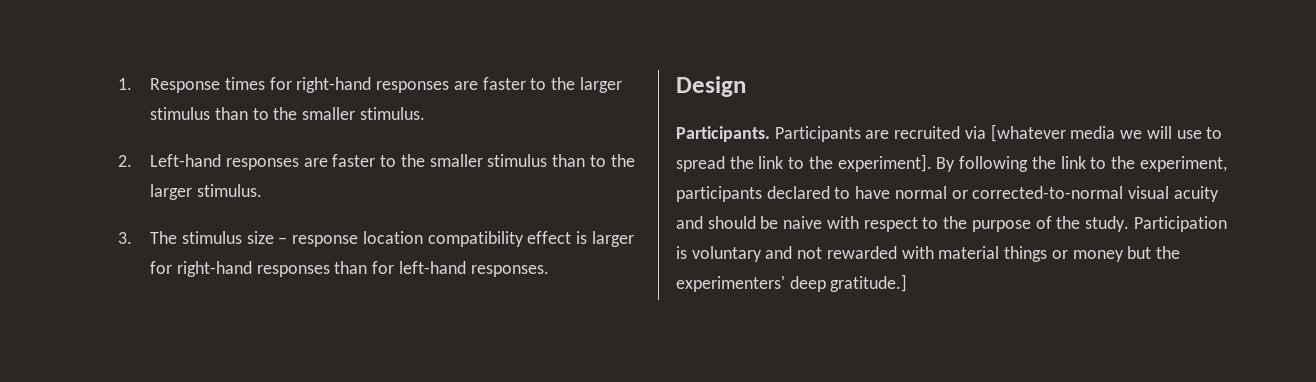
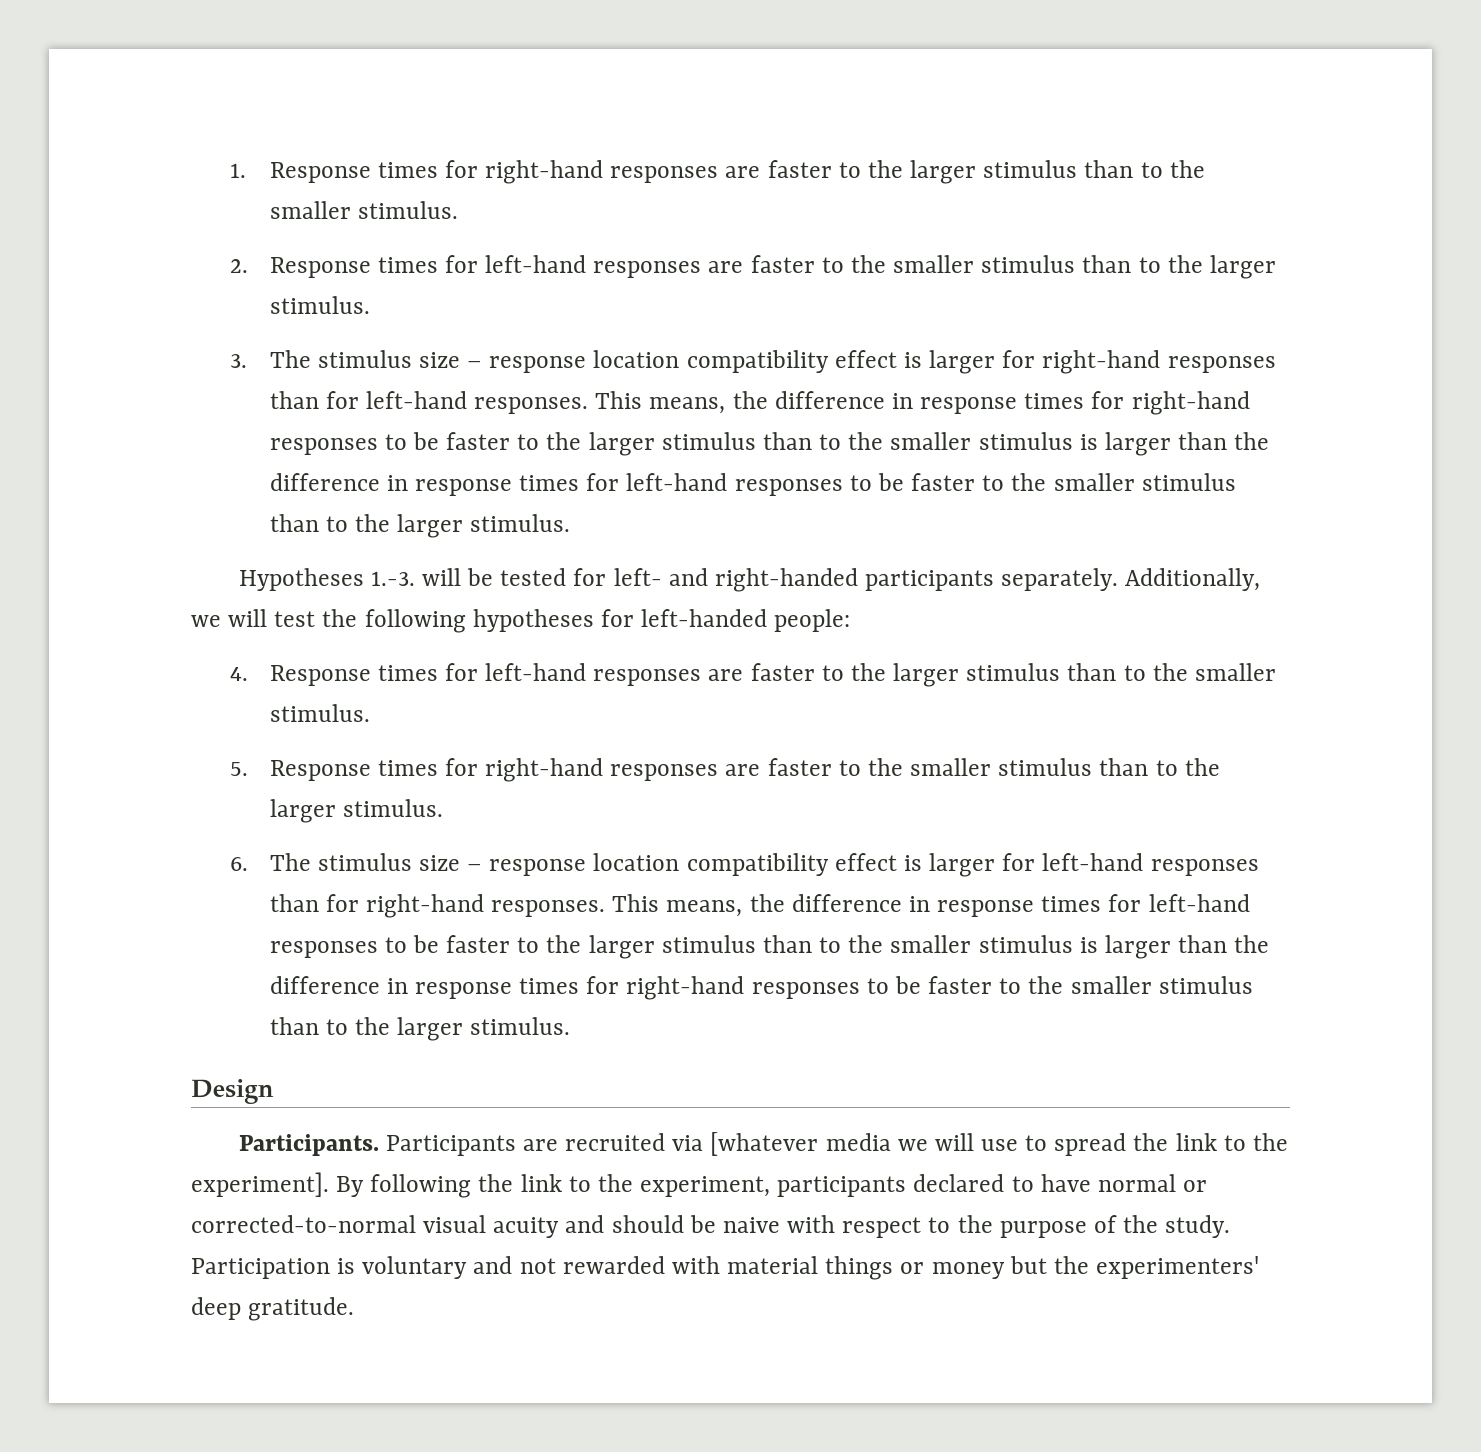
[150,154,222,167] Left-hand -> [269,255,587,278] Response times for left-hand
(549, 271) none -> [595,391,1250,415] [269,432,1270,456] [269,473,1236,496] [269,514,571,538] [238,568,1261,592] [191,609,851,633] [230,663,1276,687] [269,704,370,722] [230,758,1220,782] [269,799,443,823] [230,853,1259,877] [269,894,1250,918] [269,935,1270,959] [269,976,1253,1000] [269,1017,571,1041] This means, the difference in response times for right-hand responses to be faster to the larger stimulus than to the smaller stimulus is larger than the difference in response times for left-hand responses to be faster to the smaller stimulus than to the larger stimulus. // Hypotheses 1.-3. will be tested for left- and right-handed participants separately. Additionally, we will test the following hypotheses for left-handed people: // 4. Response times for left-hand responses are faster to the larger stimulus than to the smaller stimulus. // 5. Response times for right-hand responses are faster to the smaller stimulus than to the larger stimulus. // 6. The stimulus size – response location compatibility effect is larger for left-hand responses than for right-hand responses. This means, the difference in response times for left-hand responses to be faster to the larger stimulus than to the smaller stimulus is larger than the difference in response times for right-hand responses to be faster to the smaller stimulus than to the larger stimulus.
[830,274,908,292] gratitude.] -> [248,1297,355,1321] gratitude.

